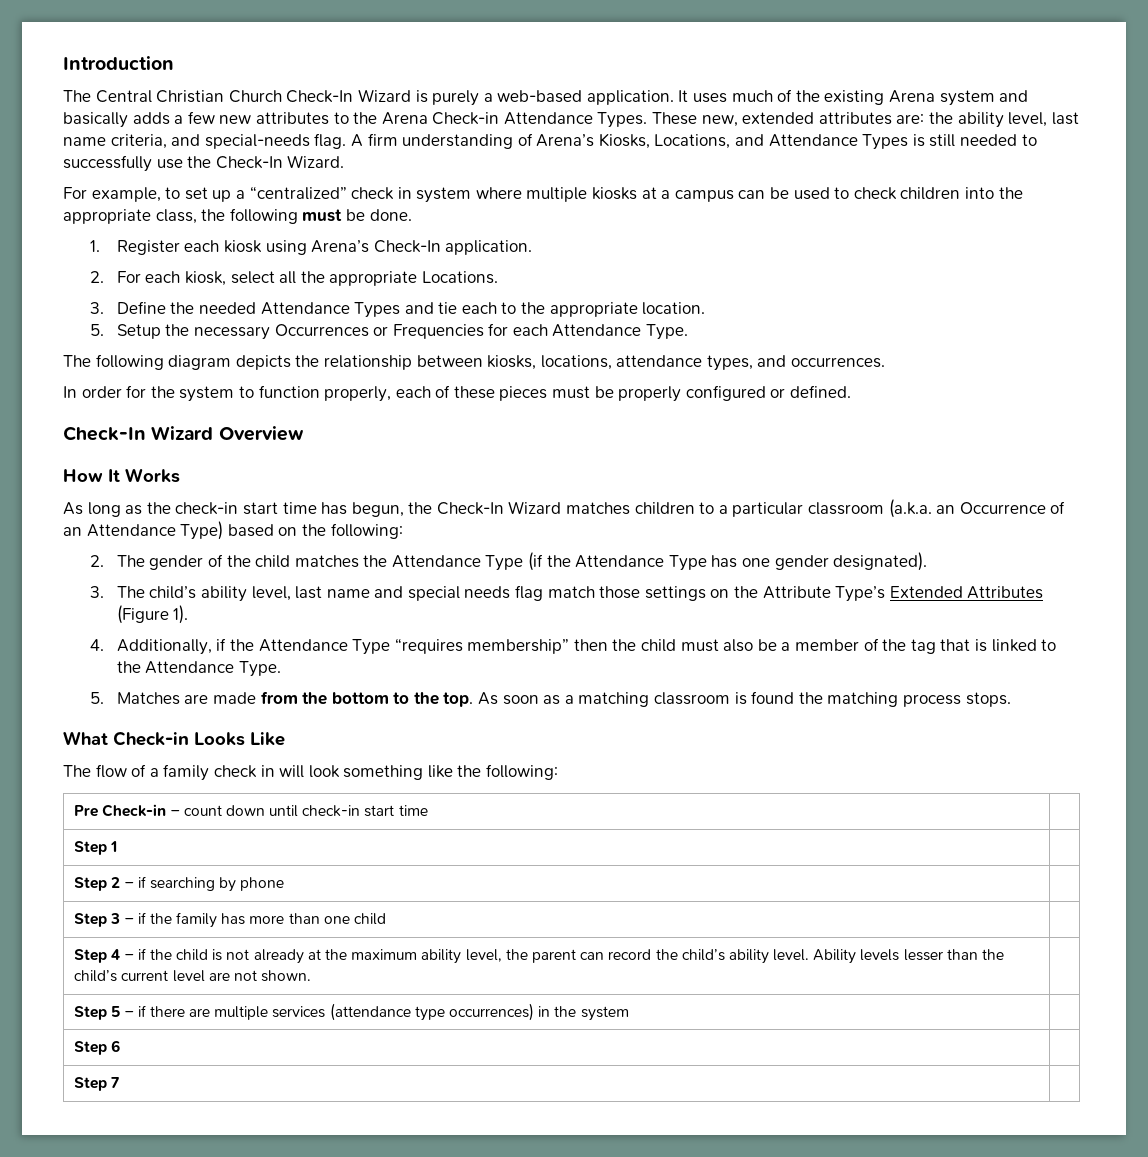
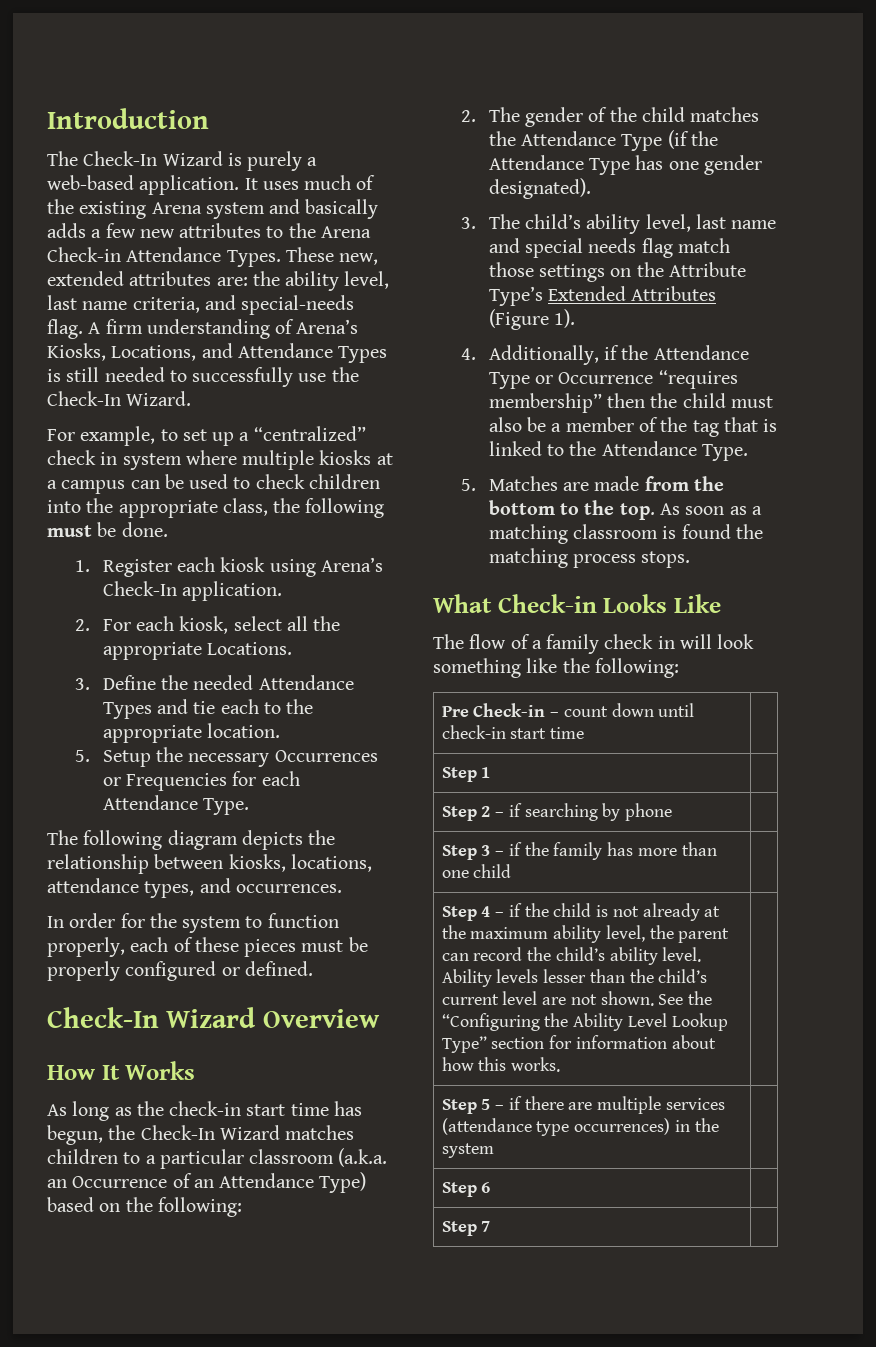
[95,90,282,103] Central Christian Church -> (78, 158) none
(391, 647) none -> [535,372,654,384] or Occurrence
(312, 976) none -> [658,991,713,1005] [441,1013,728,1031] [441,1035,716,1053] [441,1057,561,1072] See the “Configuring the Ability Level Lookup Type” section for information about how this works.

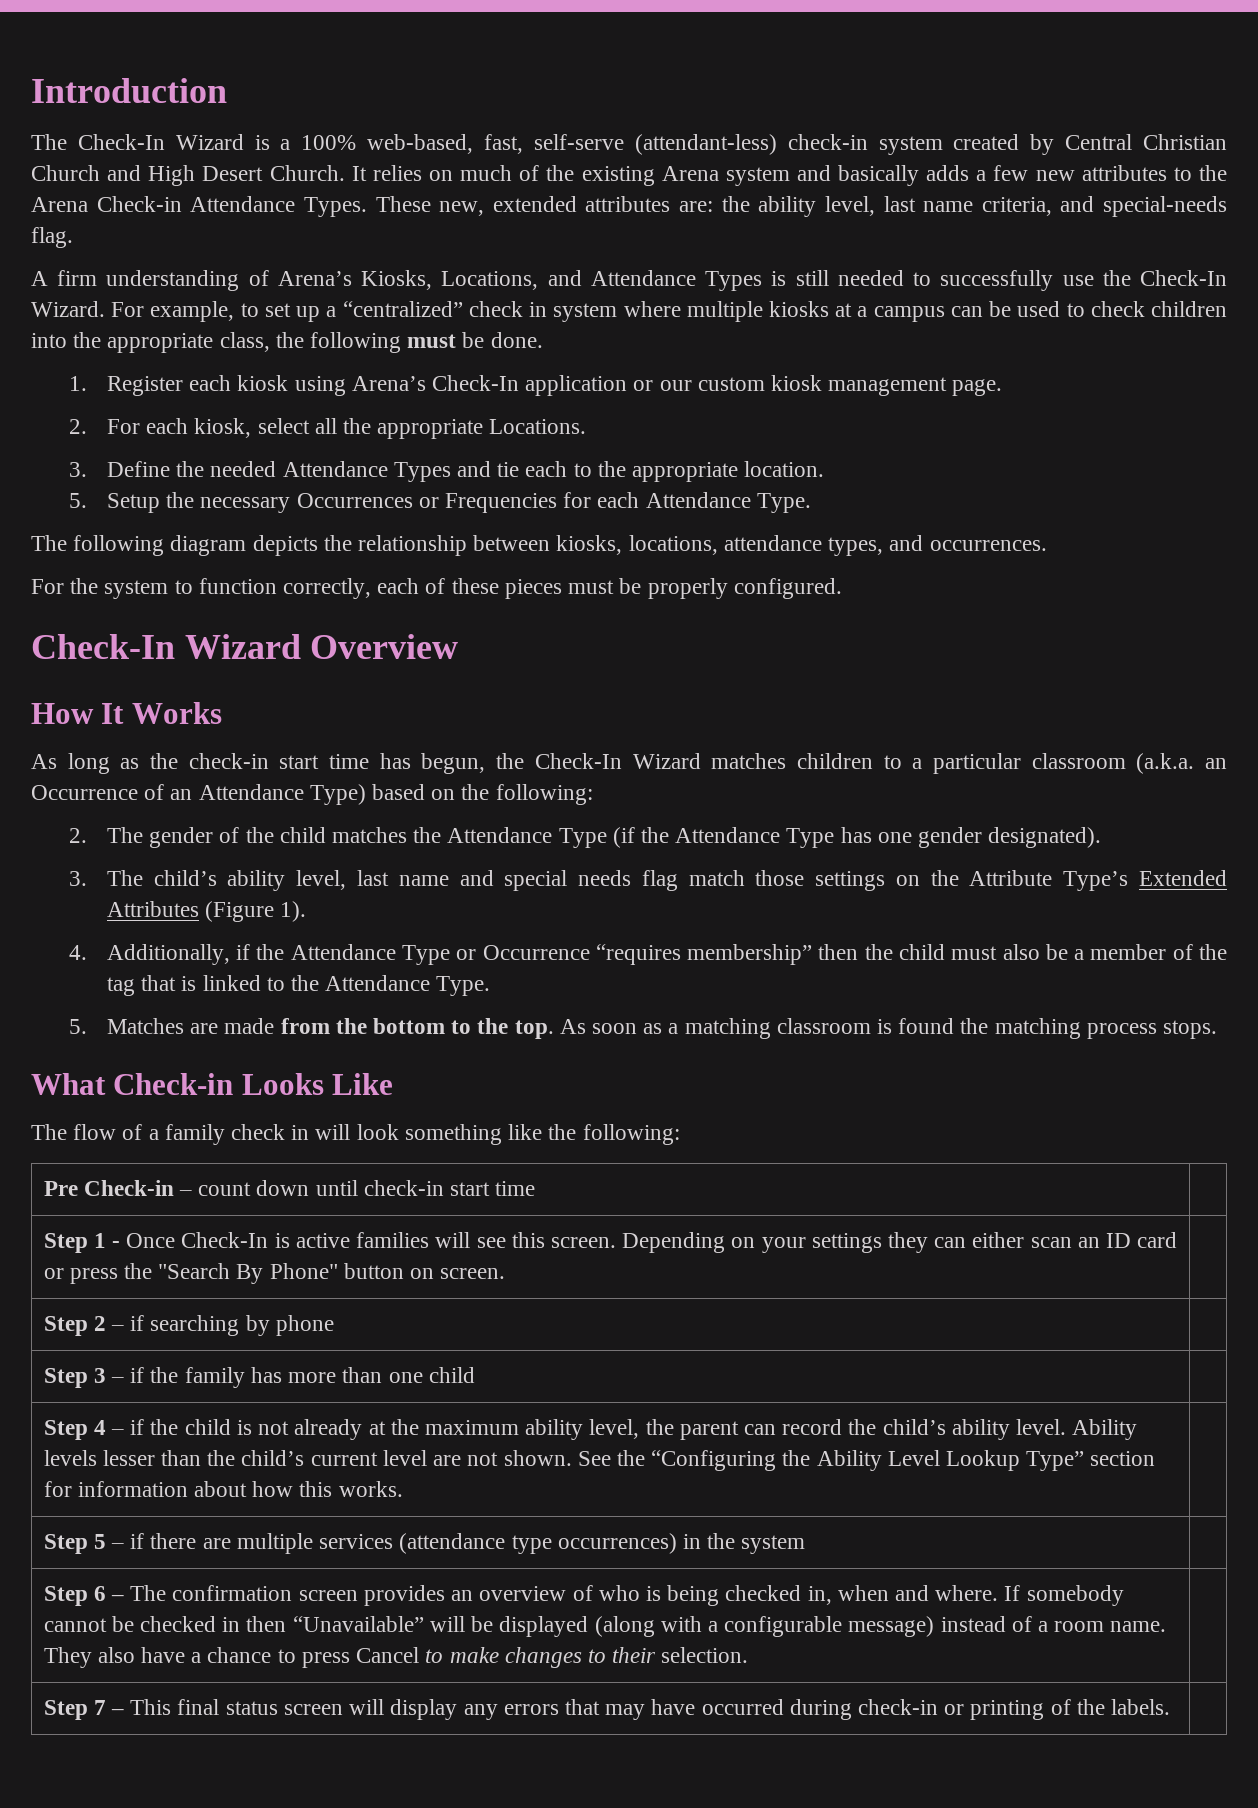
[247,151,318,171] [47,175,299,195] purely a web-based application. It uses -> [280,134,1227,155] [31,165,453,186] a 100% web-based, fast, self-serve (attendant-less) check-in system created by Central Christian Church and High Desert Church. It relies on
(83, 329) none -> (73, 237) //
(192, 398) // -> (105, 309) none
[182,581,283,601] application. -> [525,375,1003,396] application or our custom kiosk management page.
[47,913,145,928] In order for -> [31,579,64,594] For
[47,937,125,957] properly, -> [283,578,372,599] correctly,
[125,961,313,981] configured or defined. -> [733,578,842,599] configured.
(491, 772) none -> [112,1232,1178,1253] [43,1263,506,1284] - Once Check-In is active families will see this screen. Depending on your settings they can either scan an ID card or press the "Search By Phone" button on screen.
[441,1221,491,1236] | // Step 7 -> [111,1585,1124,1606] [43,1616,1167,1637] [43,1647,749,1668] [43,1699,1171,1720] – The confirmation screen provides an overview of who is being checked in, when and where. If somebody cannot be checked in then “Unavailable” will be displayed (along with a configurable message) instead of a room name. They also have a chance to press Cancel to make changes to their selection. | // Step 7 – This final status screen will display any errors that may have occurred during check-in or printing of the labels.

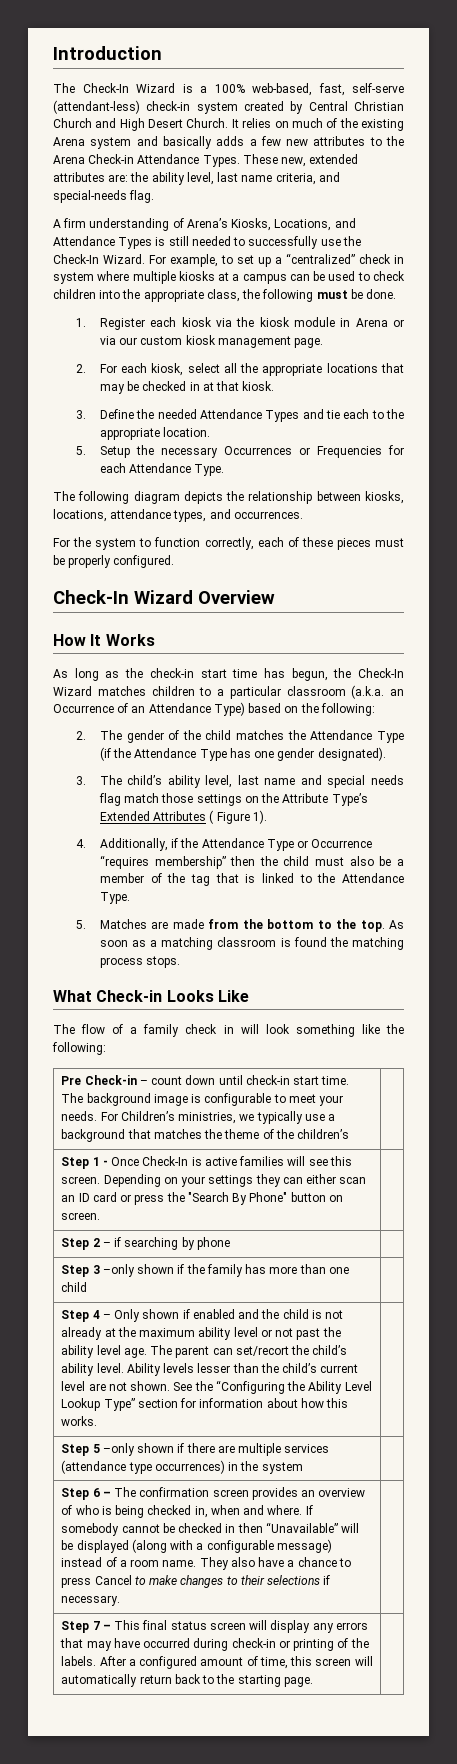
[294,375,654,396] using Arena’s Check-In application or -> [215,317,404,327] [99,336,116,345] via the kiosk module in Arena or via
[489,419,587,434] Locations. -> [326,363,405,373] [99,381,275,394] locations that may be checked in at that kiosk.
[205,901,275,922] (Figure -> [209,810,250,824] ( Figure
[495,1181,536,1196] time -> [321,1076,350,1085] [61,1093,344,1106] [61,1111,336,1124] [61,1129,350,1142] time. The background image is configurable to meet your needs. For Children’s ministries, we typically use a background that matches the theme of the children’s
[111,1377,125,1383] – -> [102,1264,175,1277] –only shown
[130,1419,145,1435] if -> [114,1309,260,1322] Only shown if enabled and
[589,1419,674,1439] level, the -> [233,1327,341,1340] [61,1345,173,1358] level or not past the ability level age. The
[782,1419,843,1435] record -> [235,1346,289,1356] set/recort
[111,1543,125,1549] – -> [102,1443,175,1456] –only shown
[661,1647,749,1663] selection. -> [267,1575,331,1585] [61,1595,121,1606] selections if necessary.
(1171, 1707) none -> [99,1656,373,1669] [61,1674,313,1687] After a configured amount of time, this screen will automatically return back to the starting page.

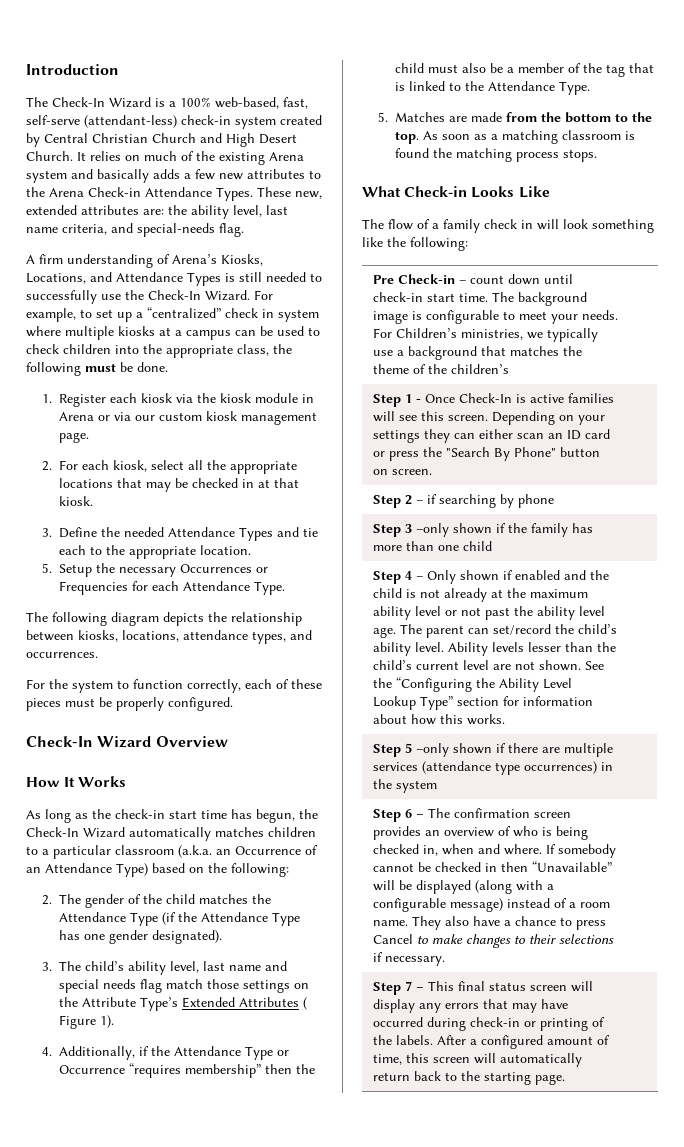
(92, 691) none -> [129,827,211,841] automatically
[235,1346,289,1356] set/recort -> [492,624,551,635] set/record

